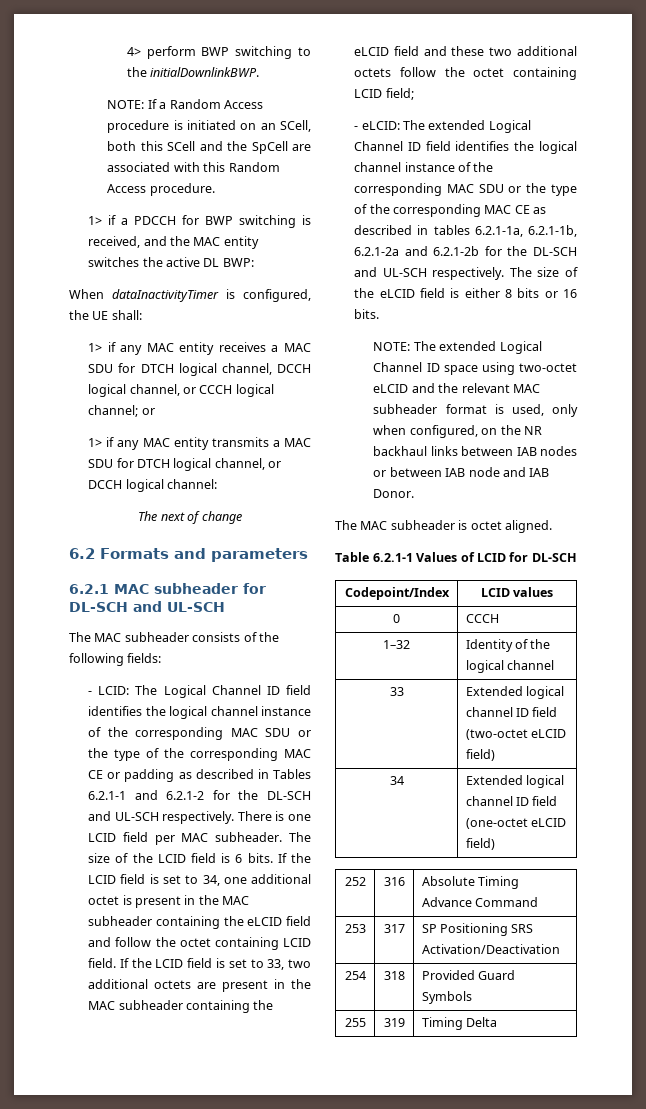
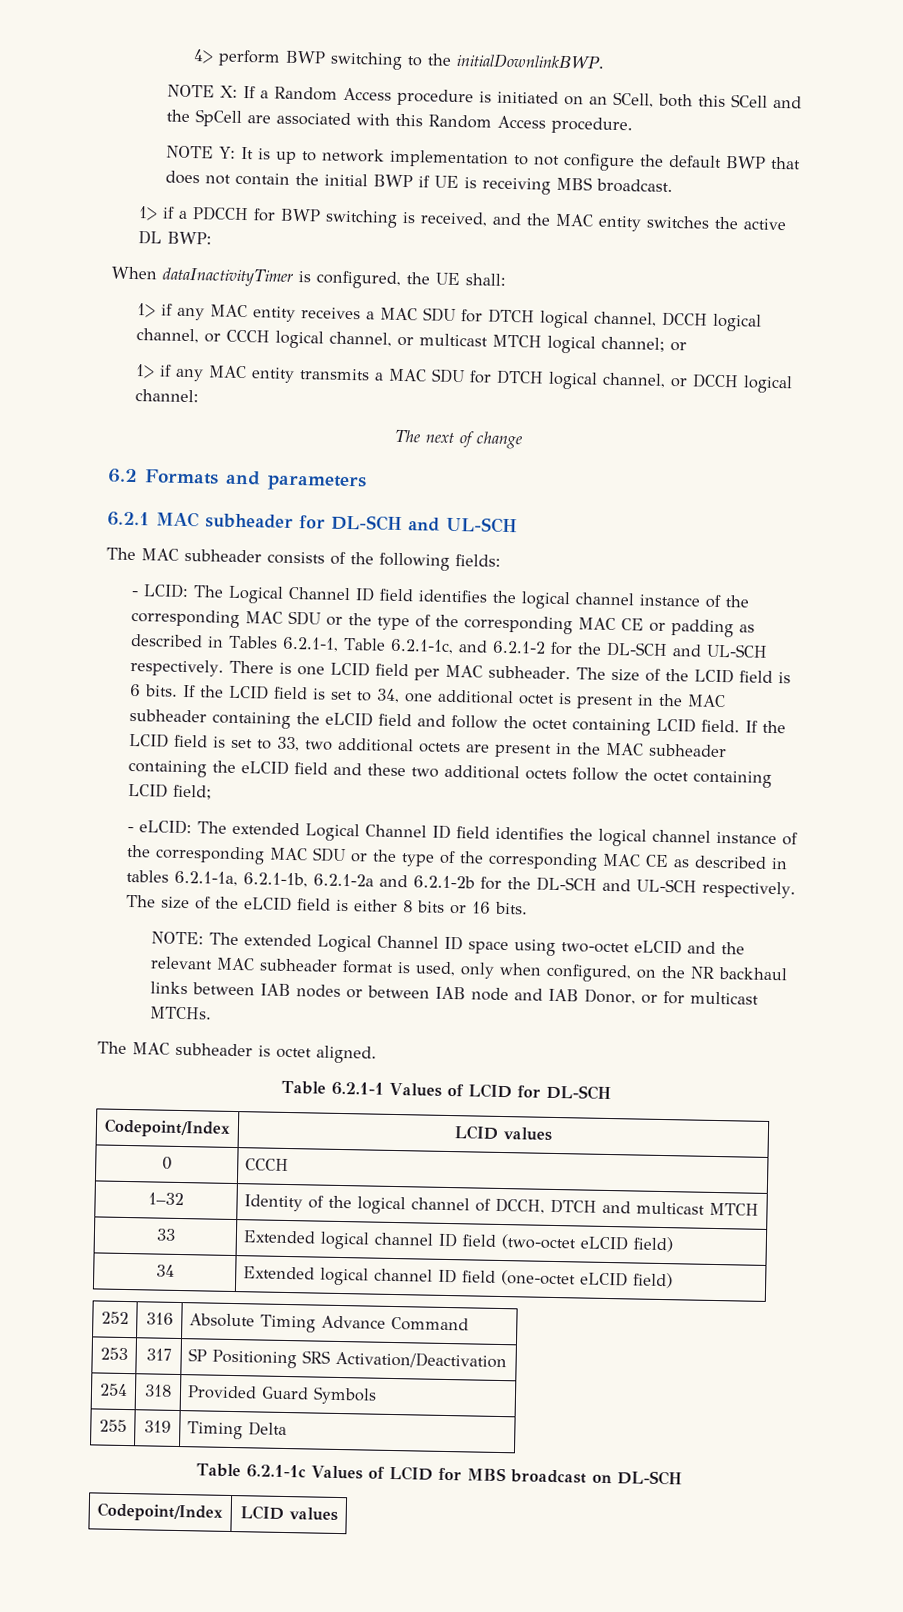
[107,100,145,109] NOTE: -> [167,84,239,98] NOTE X:
(215, 189) none -> [166,145,802,172] [165,170,674,195] // NOTE Y: It is up to network implementation to not configure the default BWP that does not contain the initial BWP if UE is receiving MBS broadcast.
(274, 390) none -> [329,331,597,354] channel, or multicast MTCH logical
[88,791,127,800] 6.2.1-1 -> [282,636,455,655] 6.2.1-1, Table 6.2.1-1c,
[373,489,415,498] Donor. -> [584,988,760,1005] [149,1006,213,1020] Donor, or for multicast MTCHs.
(555, 665) none -> [475,1197,760,1216] of DCCH, DTCH and multicast MTCH
(498, 1022) none -> [195,1463,683,1486] [97,1502,223,1522] [239,1505,338,1521] // Table 6.2.1-1c Values of LCID for MBS broadcast on DL-SCH // Codepoint/Index | LCID values

